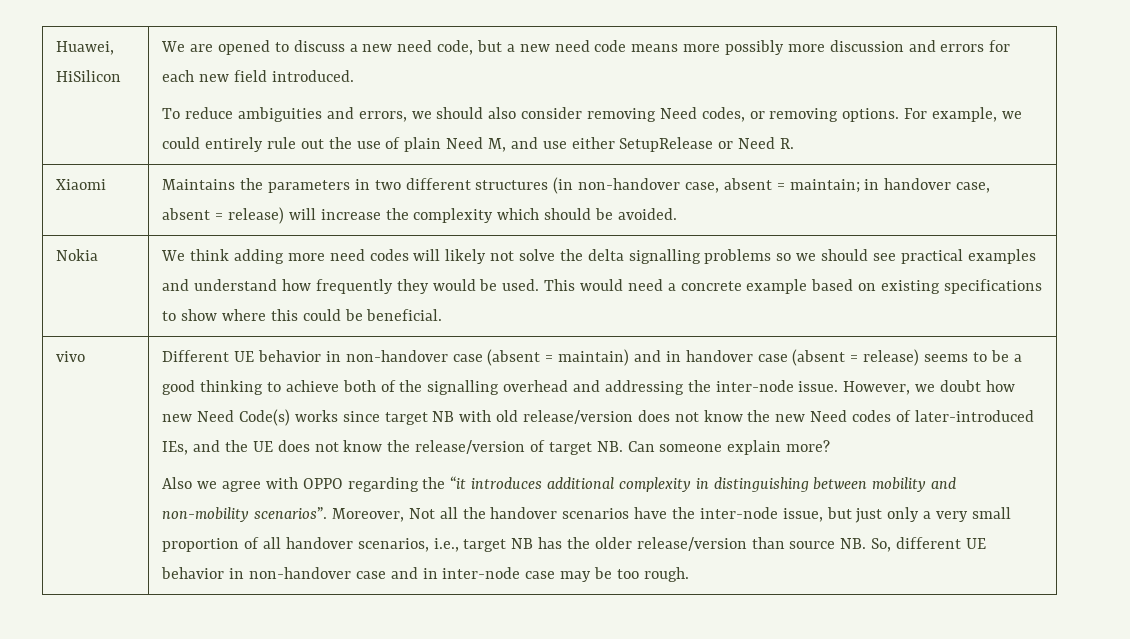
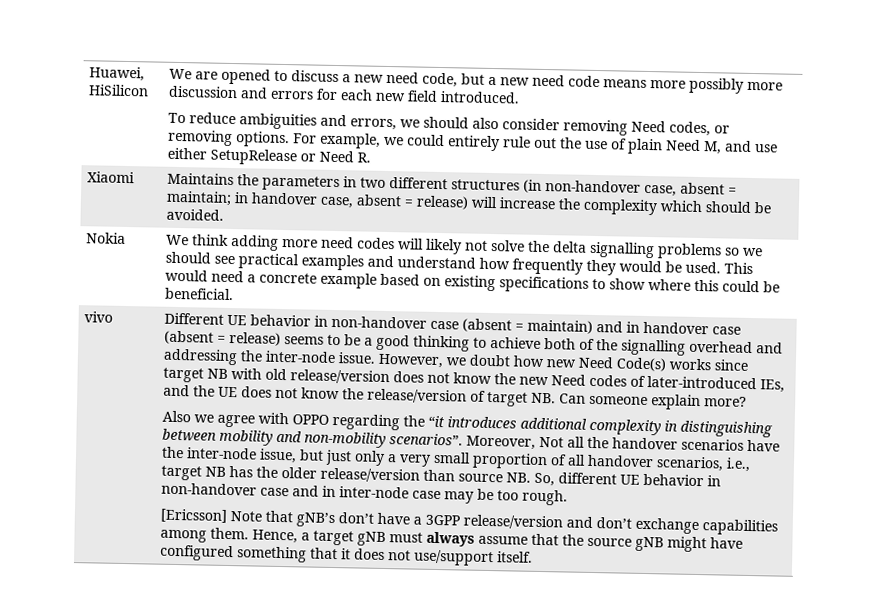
(689, 574) none -> [160,508,779,536] [160,527,744,553] [160,544,534,567] // [Ericsson] Note that gNB’s don’t have a 3GPP release/version and don’t exchange capabilities among them. Hence, a target gNB must always assume that the source gNB might have configured something that it does not use/support itself.

